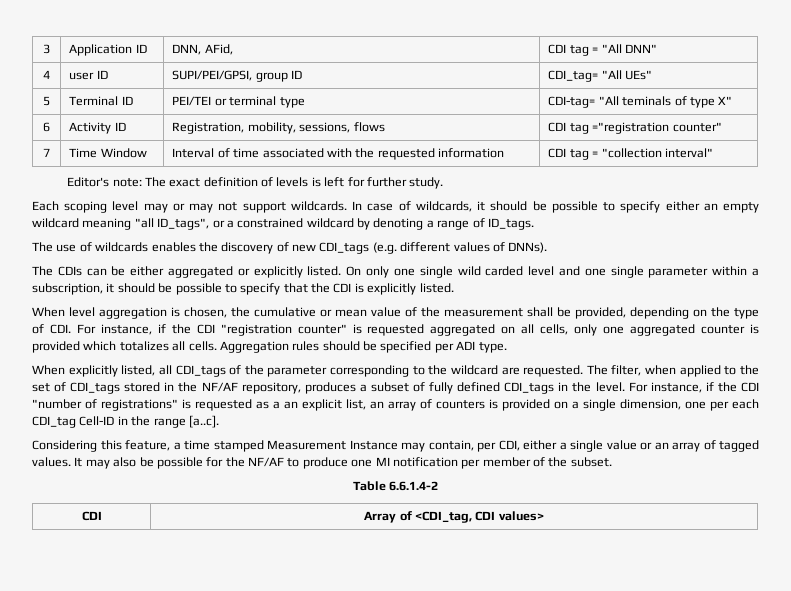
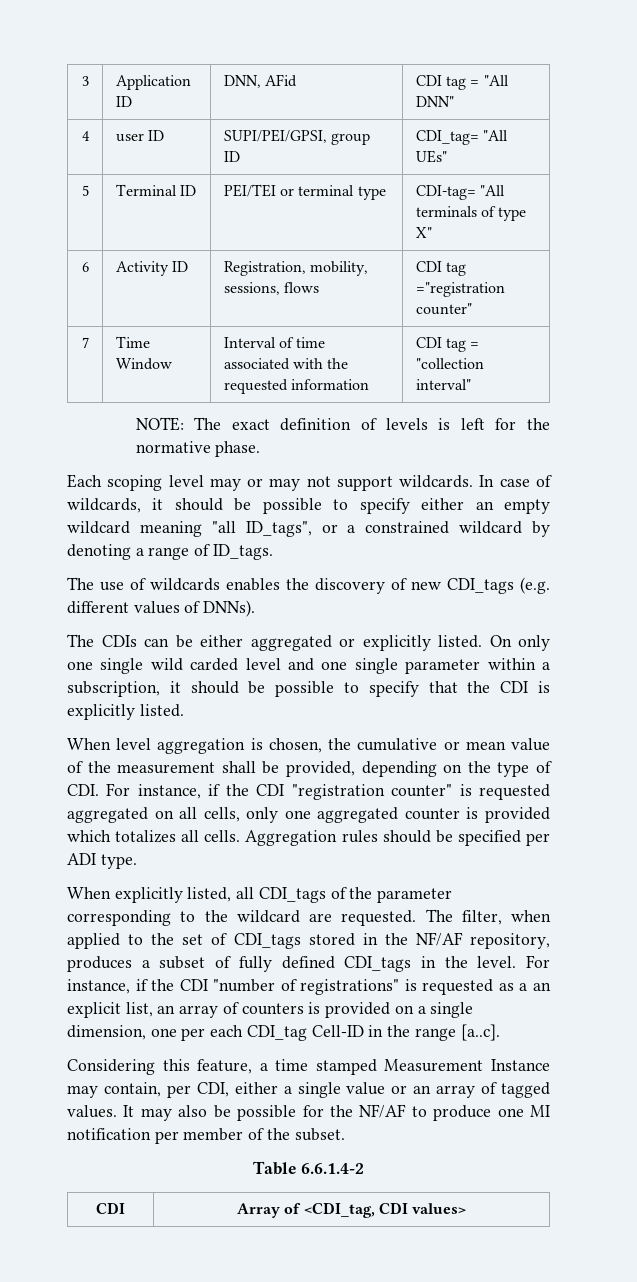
[204,44,233,55] AFid, -> [264,74,297,87] AFid
[622,96,672,106] teminals -> [415,206,477,217] terminals
[67,177,142,187] Editor's note: -> [135,417,184,431] NOTE:
[366,177,444,189] further study. -> [527,418,550,430] [135,441,261,457] the normative phase.

